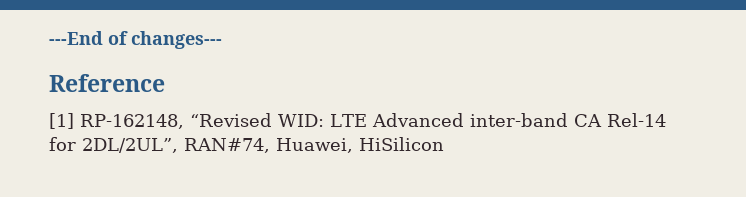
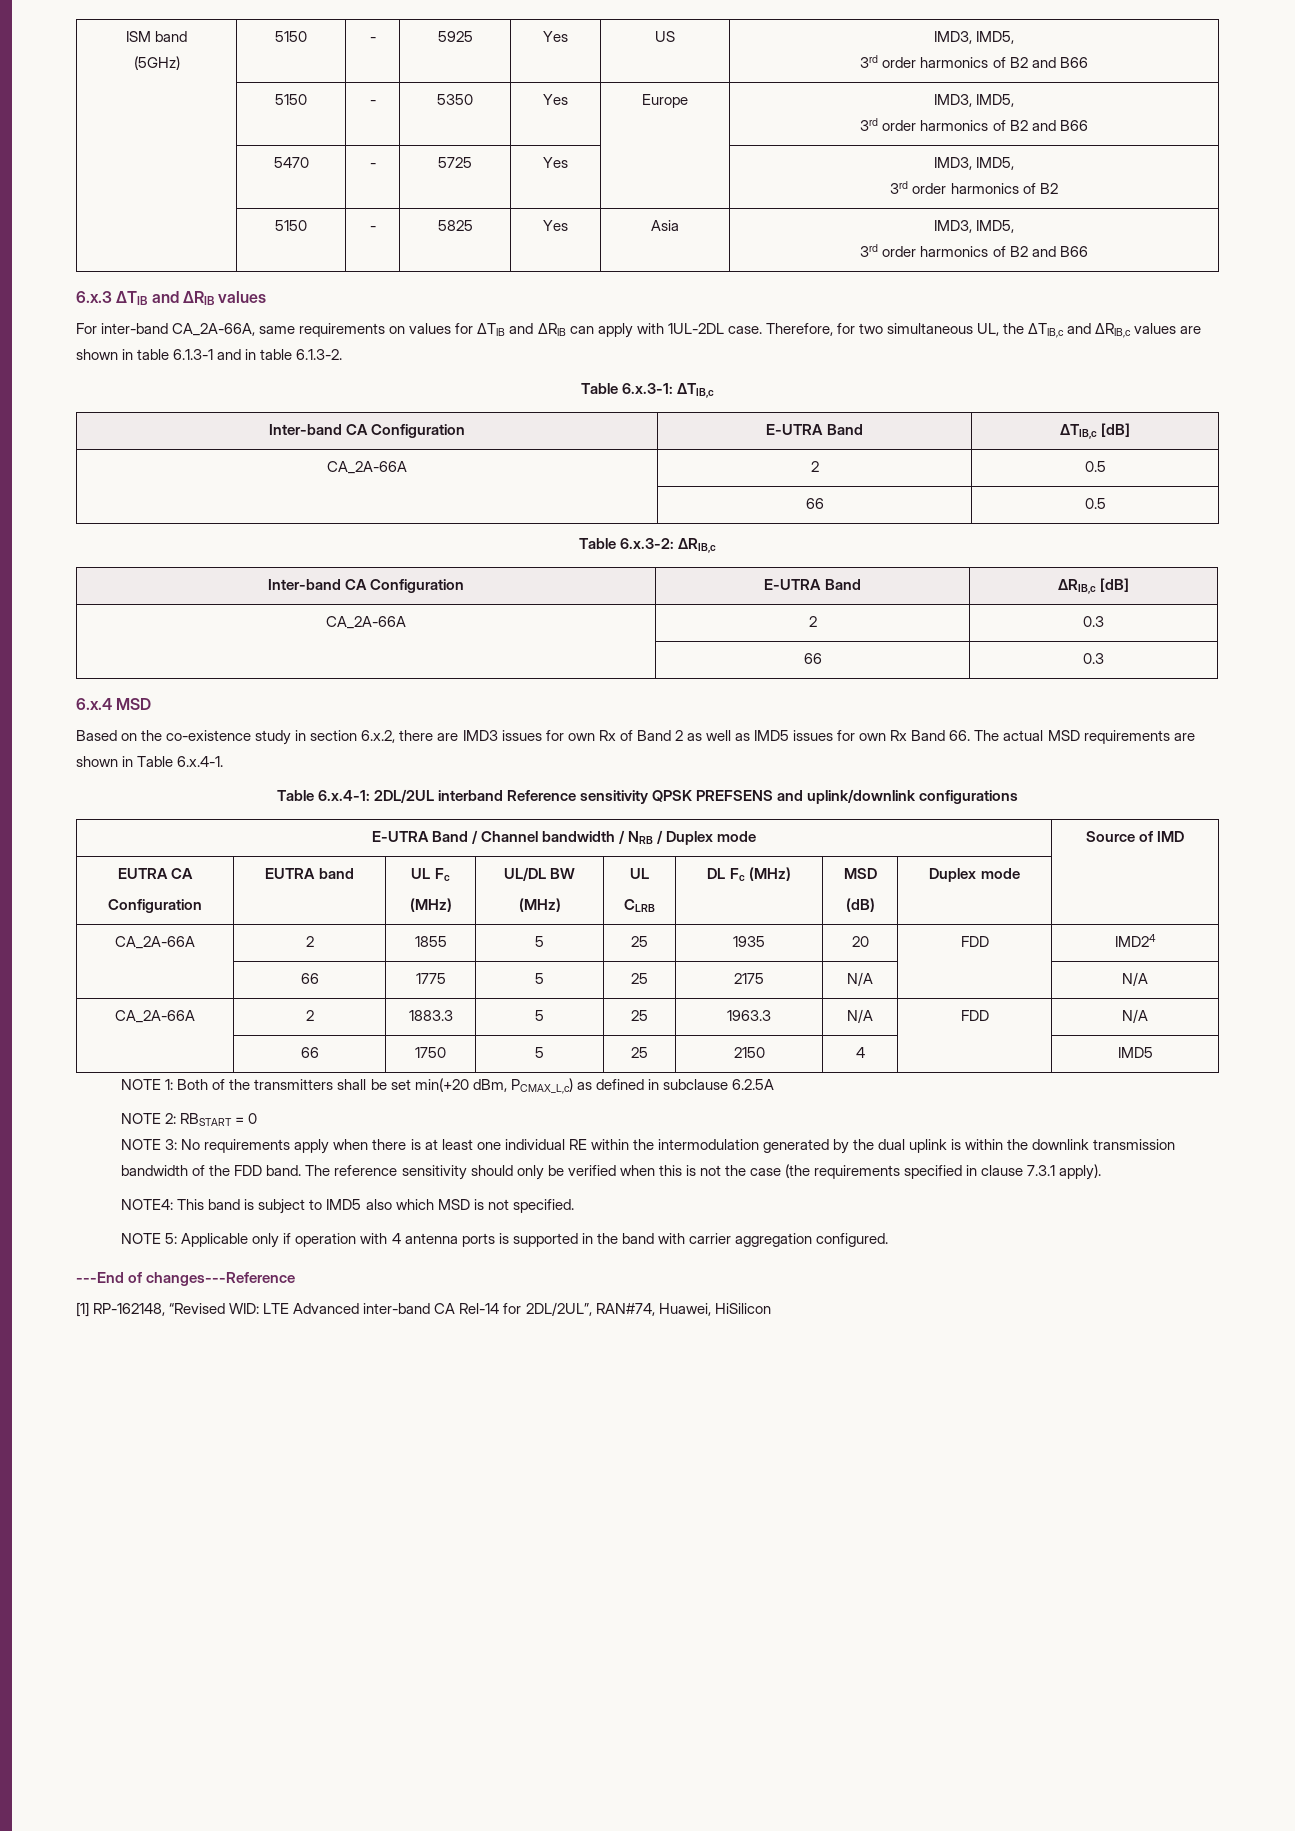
[49,31,222,49] [49,74,165,92] ---End of changes--- // Reference -> [125,31,188,42] [133,56,180,70] [275,31,307,42] [369,37,376,42] [437,31,473,42] [543,31,568,42] [655,31,675,42] [933,31,1015,44] [860,55,1088,68] [275,94,307,105] [369,100,376,105] [437,94,473,105] [543,94,568,105] [642,94,688,108] [933,94,1015,107] [860,118,1088,131] [273,157,309,168] [369,163,376,168] [438,157,472,168] [543,157,568,168] [933,157,1015,170] [890,181,1058,194] [275,220,307,231] [369,226,376,231] [437,220,473,231] [543,220,568,231] [651,220,679,231] [933,220,1015,233] [860,244,1088,257] [76,291,267,305] [76,323,1202,338] [76,349,343,360] [580,383,715,398] [268,424,466,438] [766,424,863,435] [1059,423,1131,439] [327,461,407,474] [810,461,819,472] [1084,461,1106,472] [805,498,824,509] [1084,498,1106,509] [578,538,717,553] [267,579,465,593] [764,579,861,590] [1057,578,1130,594] [326,616,406,629] [808,616,817,627] [1083,616,1104,627] [803,653,822,664] [1083,653,1104,664] [76,698,152,710] [76,730,1195,745] [76,756,224,767] [276,789,1019,804] [371,830,757,845] [1085,831,1185,842] [117,868,194,879] [108,899,202,913] [265,868,354,879] [411,868,450,881] [409,898,452,912] [503,867,576,881] [518,898,561,912] [630,868,649,879] [624,899,655,912] [707,867,791,881] [843,868,877,879] [845,898,875,912] [929,868,1020,882] [115,936,195,949] [305,936,314,947] [414,936,447,947] [535,936,544,947] [631,936,648,947] [733,936,765,947] [851,936,869,947] [960,936,989,947] [1115,934,1156,947] [300,973,319,984] [415,973,446,984] [535,973,544,984] [631,973,648,984] [734,973,764,984] [847,972,873,986] [1122,972,1148,986] [115,1010,195,1023] [305,1010,314,1021] [408,1010,453,1021] [535,1010,544,1021] [631,1010,648,1021] [727,1010,771,1021] [847,1009,873,1023] [960,1010,989,1021] [1122,1009,1148,1023] [300,1047,319,1058] [415,1047,446,1058] [535,1047,544,1058] [631,1047,648,1058] [733,1047,765,1058] [855,1047,865,1058] [1117,1047,1153,1058] [121,1078,774,1094] [121,1113,258,1126] [121,1139,1176,1154] [121,1164,1102,1180] [121,1199,574,1214] [121,1233,889,1248] [76,1272,296,1286] ISM band // (5GHz) | 5150 | - | 5925 | Yes | US | IMD3, IMD5, // 3rd order harmonics of B2 and B66 // | 5150 | - | 5350 | Yes | Europe | IMD3, IMD5, // 3rd order harmonics of B2 and B66 // | 5470 | - | 5725 | Yes | | IMD3, IMD5, // 3rd order harmonics of B2 // | 5150 | - | 5825 | Yes | Asia | IMD3, IMD5, // 3rd order harmonics of B2 and B66 // 6.x.3 ∆TIB and ∆RIB values // For inter-band CA_2A-66A, same requirements on values for ∆TIB and ∆RIB can apply with 1UL-2DL case. Therefore, for two simultaneous UL, the ΔTIB,c and ΔRIB,c values are shown in table 6.1.3-1 and in table 6.1.3-2. // Table 6.x.3-1: ΔTIB,c // Inter-band CA Configuration | E-UTRA Band | ΔTIB,c [dB] // CA_2A-66A | 2 | 0.5 // | 66 | 0.5 // Table 6.x.3-2: ΔRIB,c // Inter-band CA Configuration | E-UTRA Band | ΔRIB,c [dB] // CA_2A-66A | 2 | 0.3 // | 66 | 0.3 // 6.x.4 MSD // Based on the co-existence study in section 6.x.2, there are IMD3 issues for own Rx of Band 2 as well as IMD5 issues for own Rx Band 66. The actual MSD requirements are shown in Table 6.x.4-1. // Table 6.x.4-1: 2DL/2UL interband Reference sensitivity QPSK PREFSENS and uplink/downlink configurations // E-UTRA Band / Channel bandwidth / NRB / Duplex mode | Source of IMD // EUTRA CA // Configuration | EUTRA band | UL Fc // (MHz) | UL/DL BW // (MHz) | UL // CLRB | DL Fc (MHz) | MSD // (dB) | Duplex mode | // CA_2A-66A | 2 | 1855 | 5 | 25 | 1935 | 20 | FDD | IMD24 // | 66 | 1775 | 5 | 25 | 2175 | N/A | | N/A // CA_2A-66A | 2 | 1883.3 | 5 | 25 | 1963.3 | N/A | FDD | N/A // | 66 | 1750 | 5 | 25 | 2150 | 4 | | IMD5 // NOTE 1: Both of the transmitters shall be set min(+20 dBm, PCMAX_L,c) as defined in subclause 6.2.5A // NOTE 2: RBSTART = 0 // NOTE 3: No requirements apply when there is at least one individual RE within the intermodulation generated by the dual uplink is within the downlink transmission bandwidth of the FDD band. The reference sensitivity should only be verified when this is not the case (the requirements specified in clause 7.3.1 apply). // NOTE4: This band is subject to IMD5 also which MSD is not specified. // NOTE 5: Applicable only if operation with 4 antenna ports is supported in the band with carrier aggregation configured. // ---End of changes---Reference

